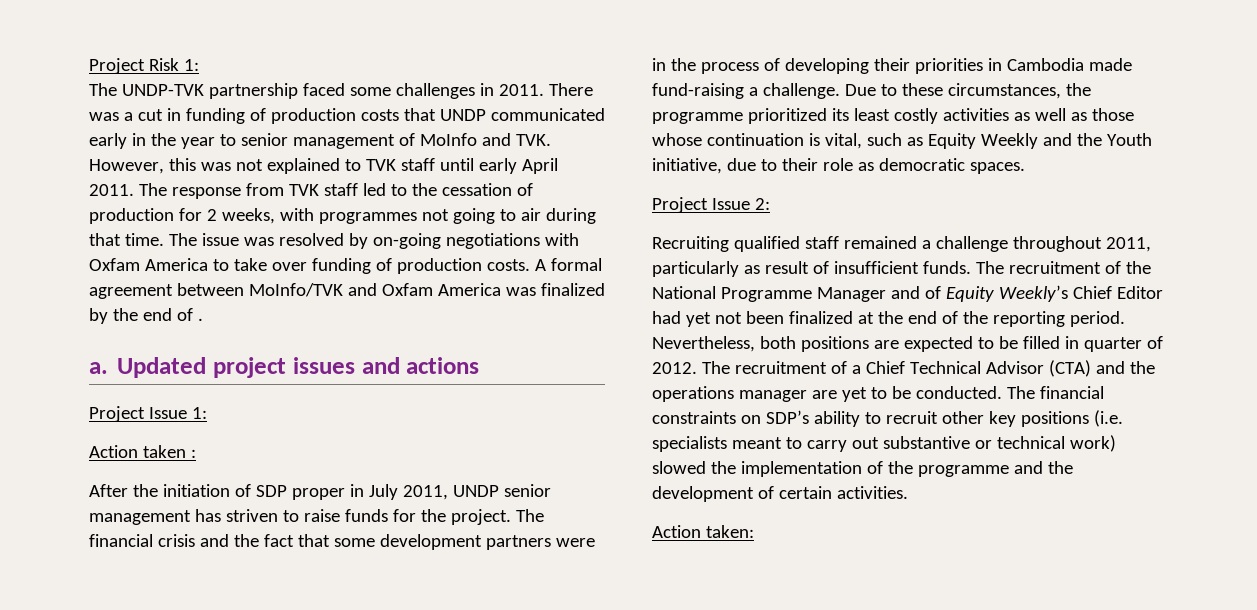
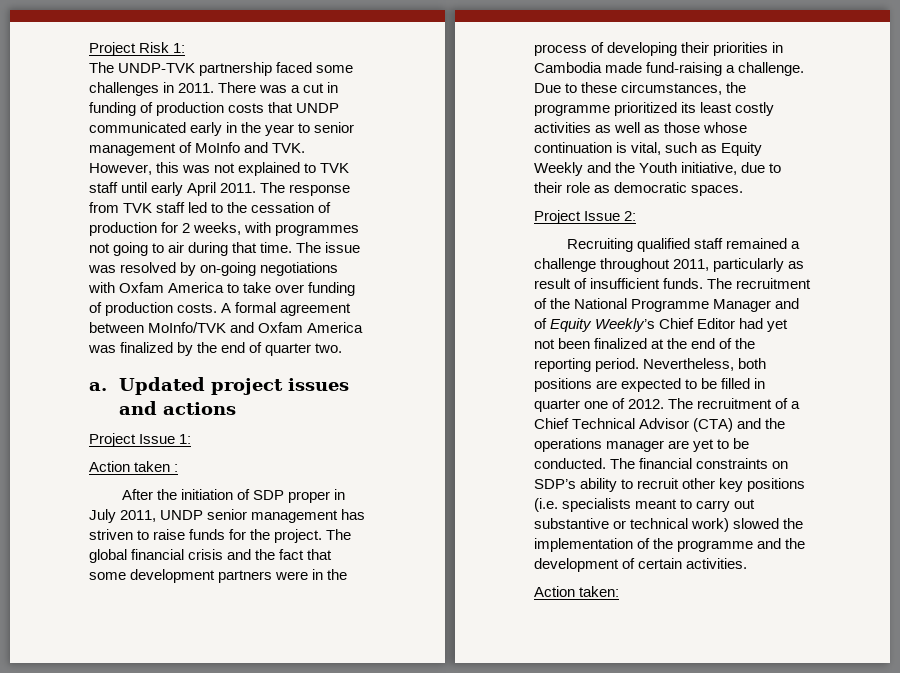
[197,318,203,321] . -> [265,343,343,356] quarter two.
(544, 515) none -> [89,549,127,563] global
(1142, 344) none -> [584,401,609,409] one

